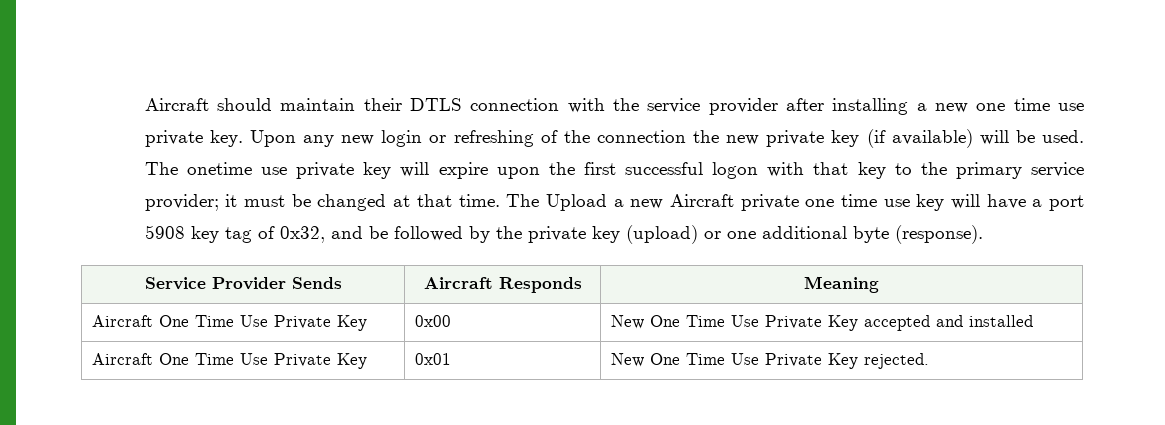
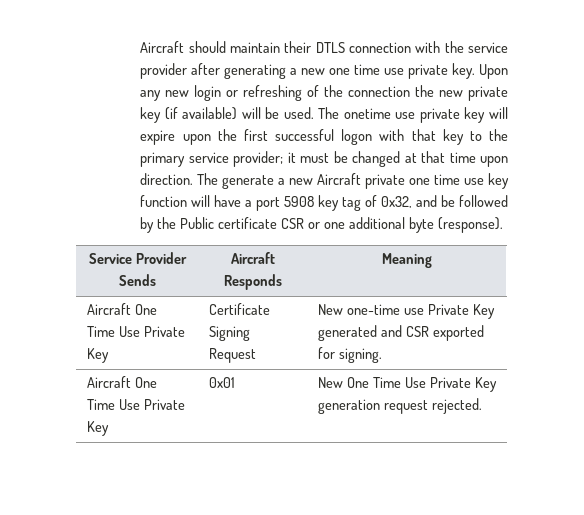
[832,98,909,115] installing -> [224,64,287,79] generating
[458,194,607,211] time. The Upload -> [449,152,509,167] [140,173,275,189] time upon direction. The generate
(945, 202) none -> [140,195,188,207] function
[527,225,698,244] private key (upload) -> [180,217,305,229] Public certificate CSR
[415,315,452,327] [611,315,1034,331] 0x00 | New One Time Use Private Key accepted and installed -> [209,303,271,315] [209,326,251,341] [209,348,257,363] [318,304,495,319] [318,325,484,341] [318,347,382,363] Certificate Signing Request | New one-time use Private Key generated and CSR exported for signing.
(859, 361) none -> [318,399,428,414] generation request

